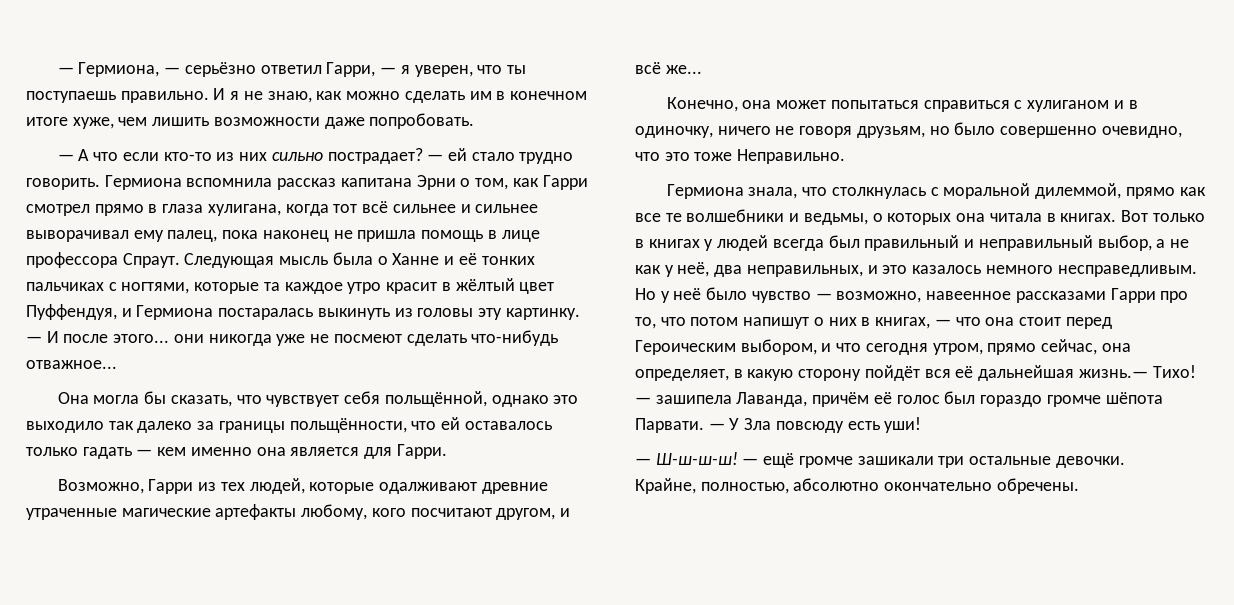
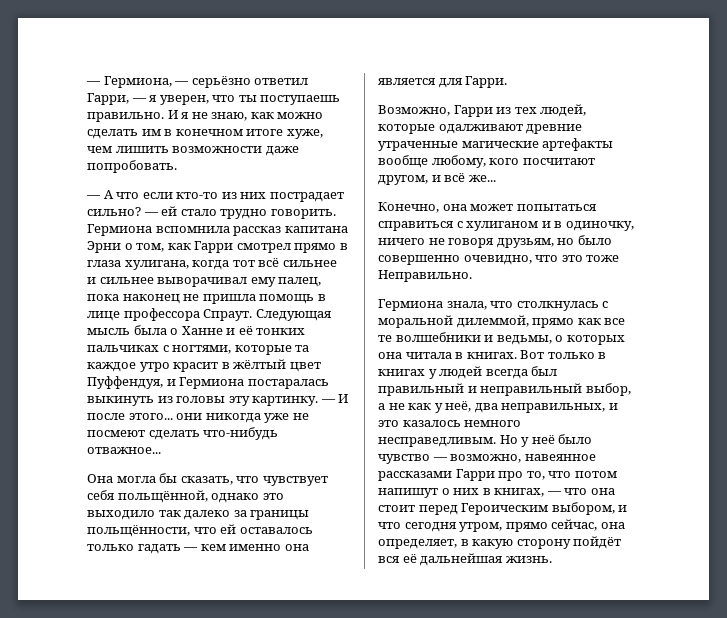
[271,148,423,164] сильно пострадает? -> [269,192,344,202] [87,207,141,216] пострадает сильно?
(297, 512) none -> [378,155,428,168] вообще
[926,291,1012,300] навеенное -> [524,454,596,461] навеянное
[1078,365,1196,378] [635,391,1163,407] [635,417,922,433] [635,452,1125,468] [635,478,1079,494] жизнь.— Тихо! — зашипела Лаванда, причём её голос был гораздо громче шёпота Парвати. — У Зла повсюду есть уши! // — Ш-ш-ш-ш! — ещё громче зашикали три остальные девочки. // Крайне, полностью, абсолютно окончательно обречены. -> [505,556,552,563] жизнь.

